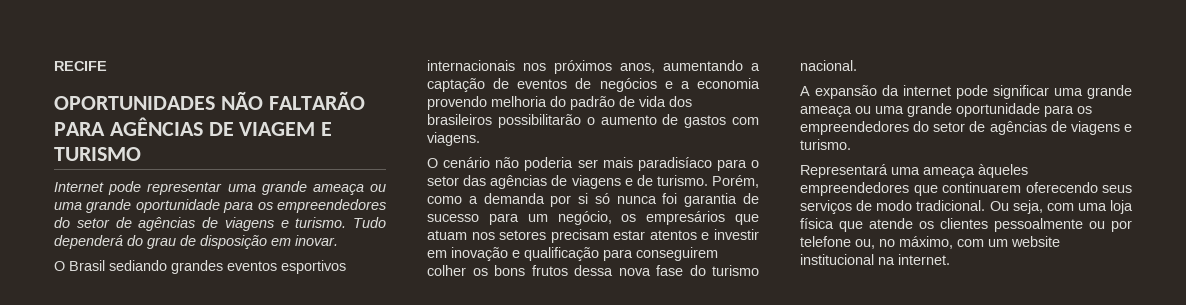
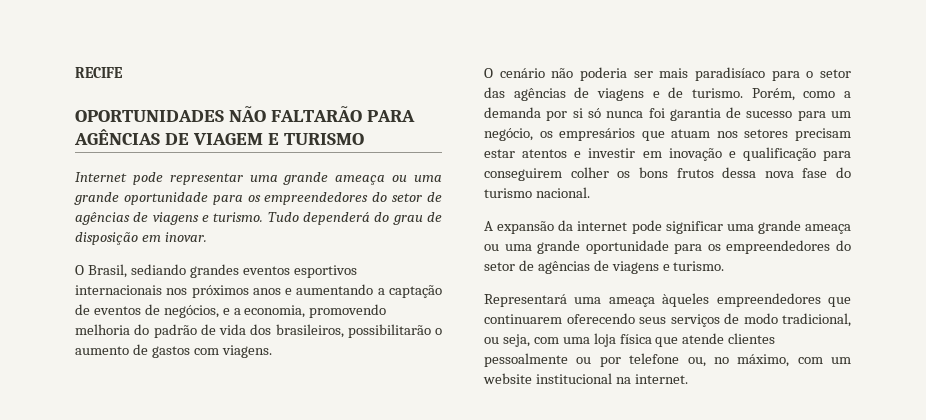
[69,260,105,271] Brasil -> [87,264,127,278] Brasil,
[620,63,655,73] anos, -> [252,288,293,295] anos e
[599,78,657,92] negócios -> [163,305,219,318] negócios,
[697,78,760,89] [427,96,487,110] economia provendo -> [244,304,387,318] economia, promovendo
[427,114,492,125] brasileiros -> [275,324,344,338] brasileiros,
[916,200,1009,211] tradicional. Ou -> [782,313,851,327] [484,337,499,344] tradicional, ou
[919,221,934,229] os -> (725, 338) none

